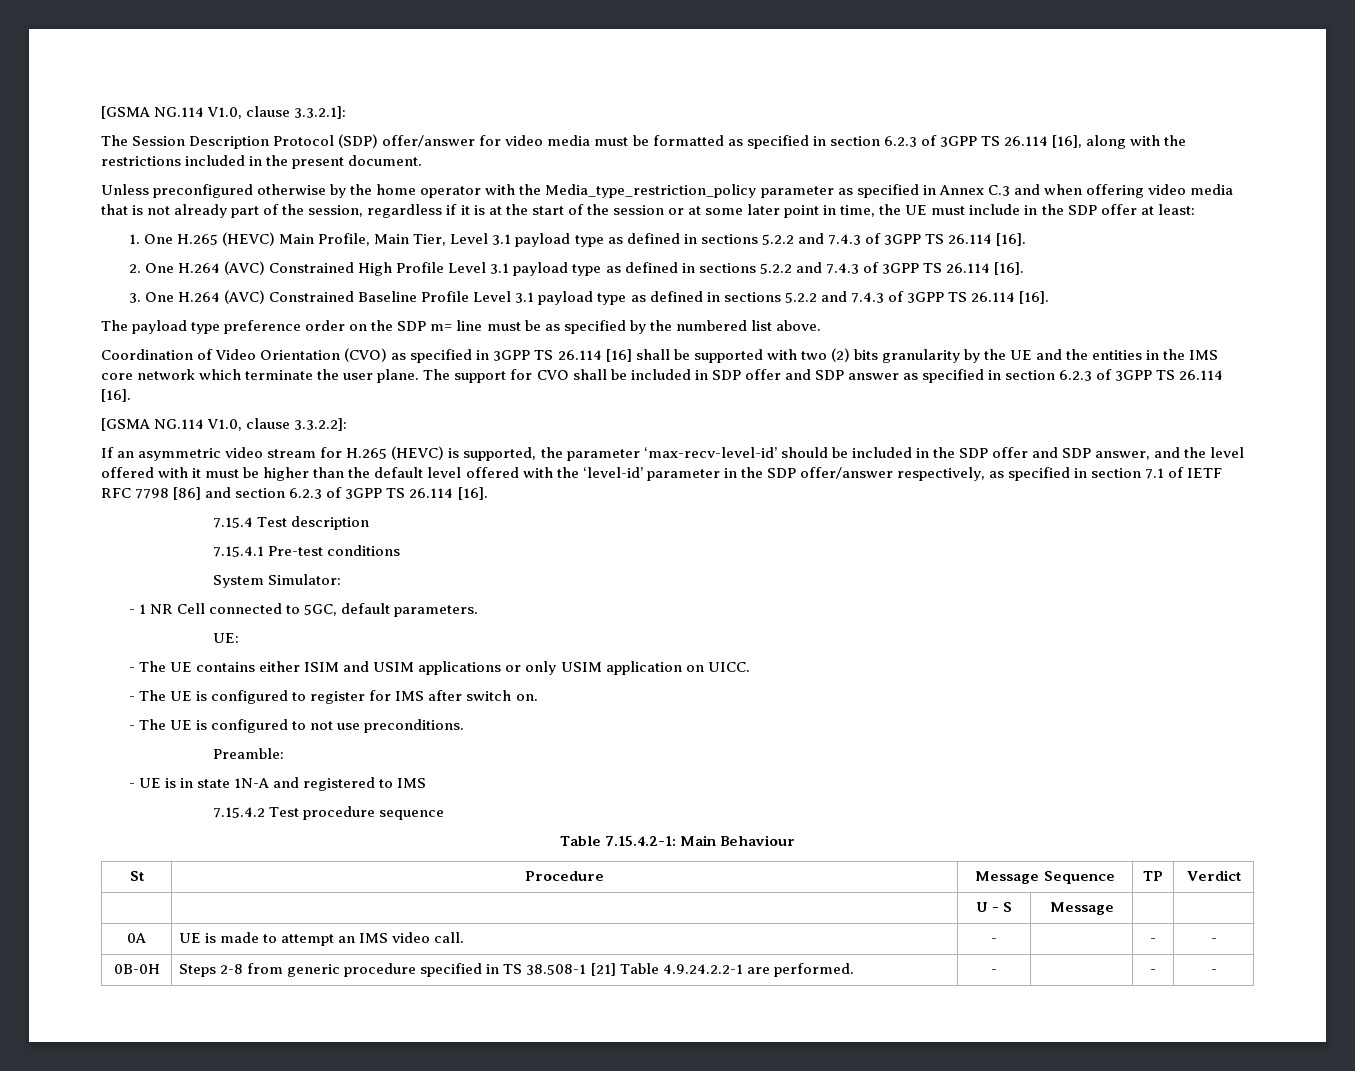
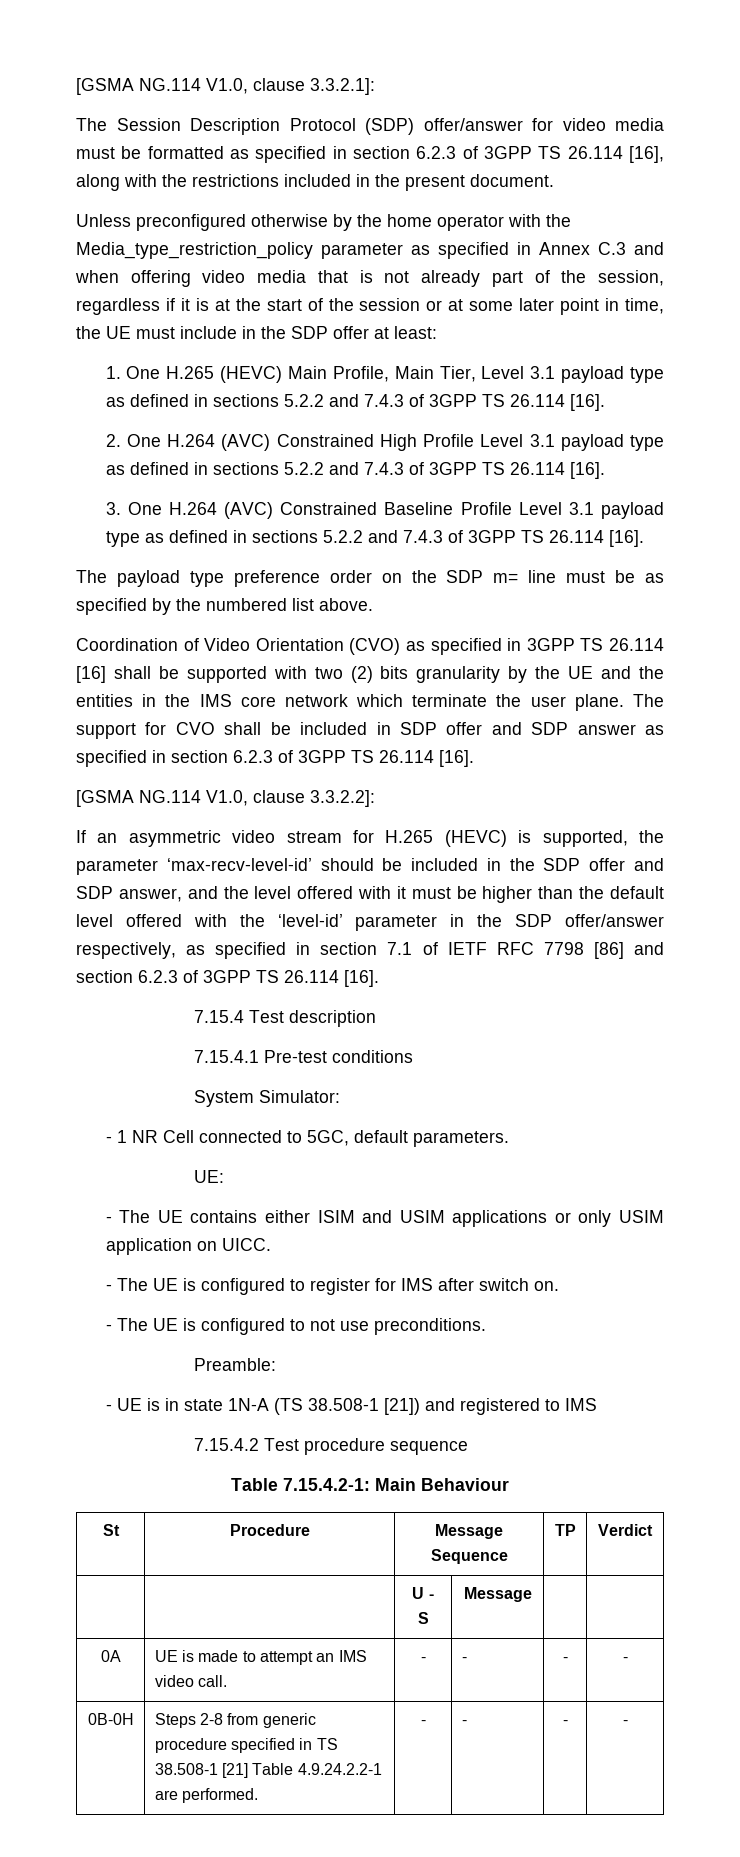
(270, 783) none -> [273,1398,420,1415] (TS 38.508-1 [21])
(998, 940) none -> [461,1657,467,1662] -
(998, 971) none -> [461,1720,467,1725] -

